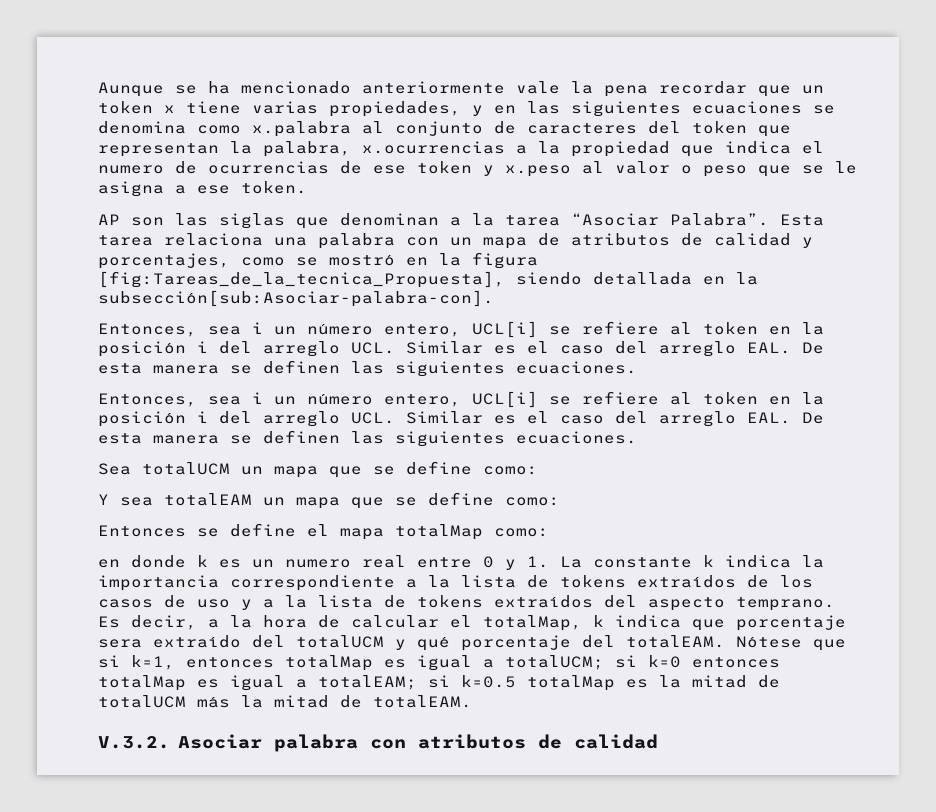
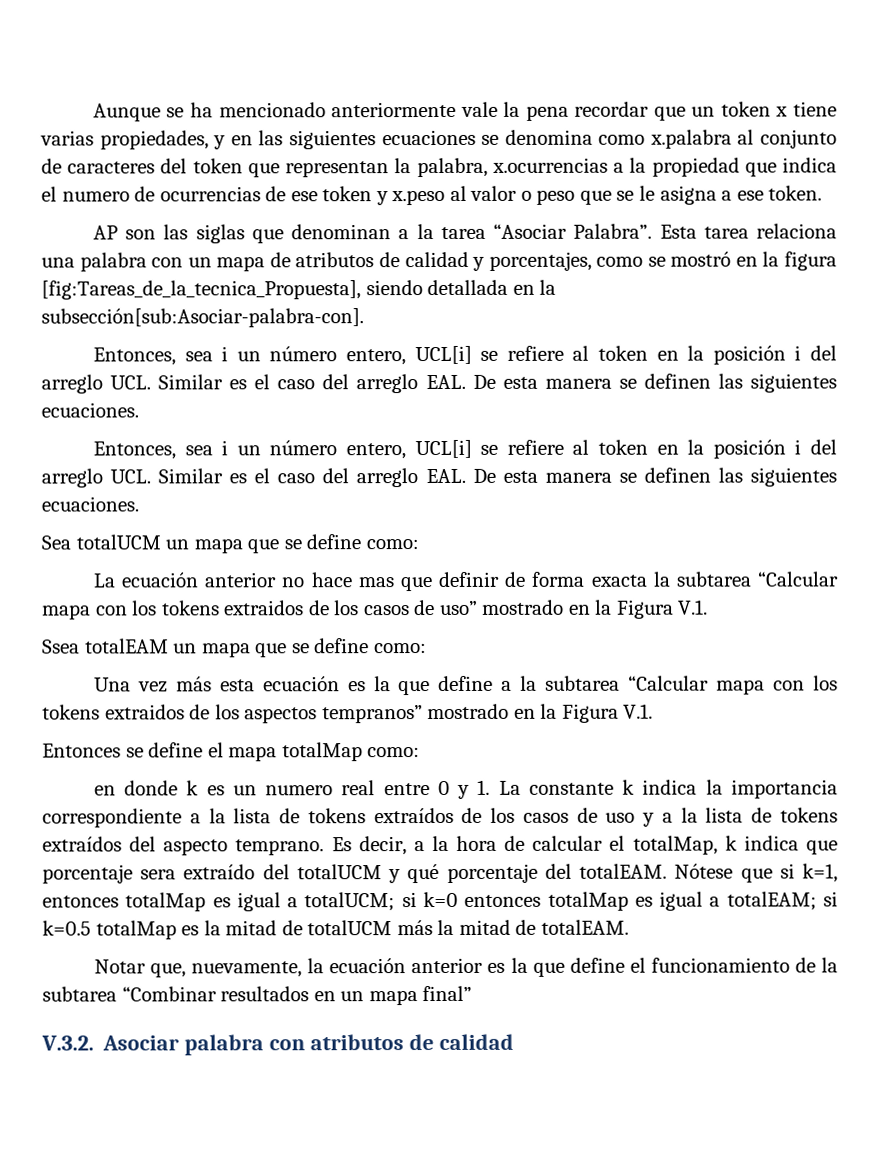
[98,494,153,506] Y sea -> [92,571,839,592] [42,599,709,620] [42,639,80,654] La ecuación anterior no hace mas que definir de forma exacta la subtarea “Calcular mapa con los tokens extraidos de los casos de uso” mostrado en la Figura V.1. // Ssea
(560, 501) none -> [93,675,838,696] [42,703,654,724] // Una vez más esta ecuación es la que define a la subtarea “Calcular mapa con los tokens extraidos de los aspectos tempranos” mostrado en la Figura V.1.
(472, 701) none -> [93,957,838,978] [42,985,473,1006] // Notar que, nuevamente, la ecuación anterior es la que define el funcionamiento de la subtarea “Combinar resultados en un mapa final”

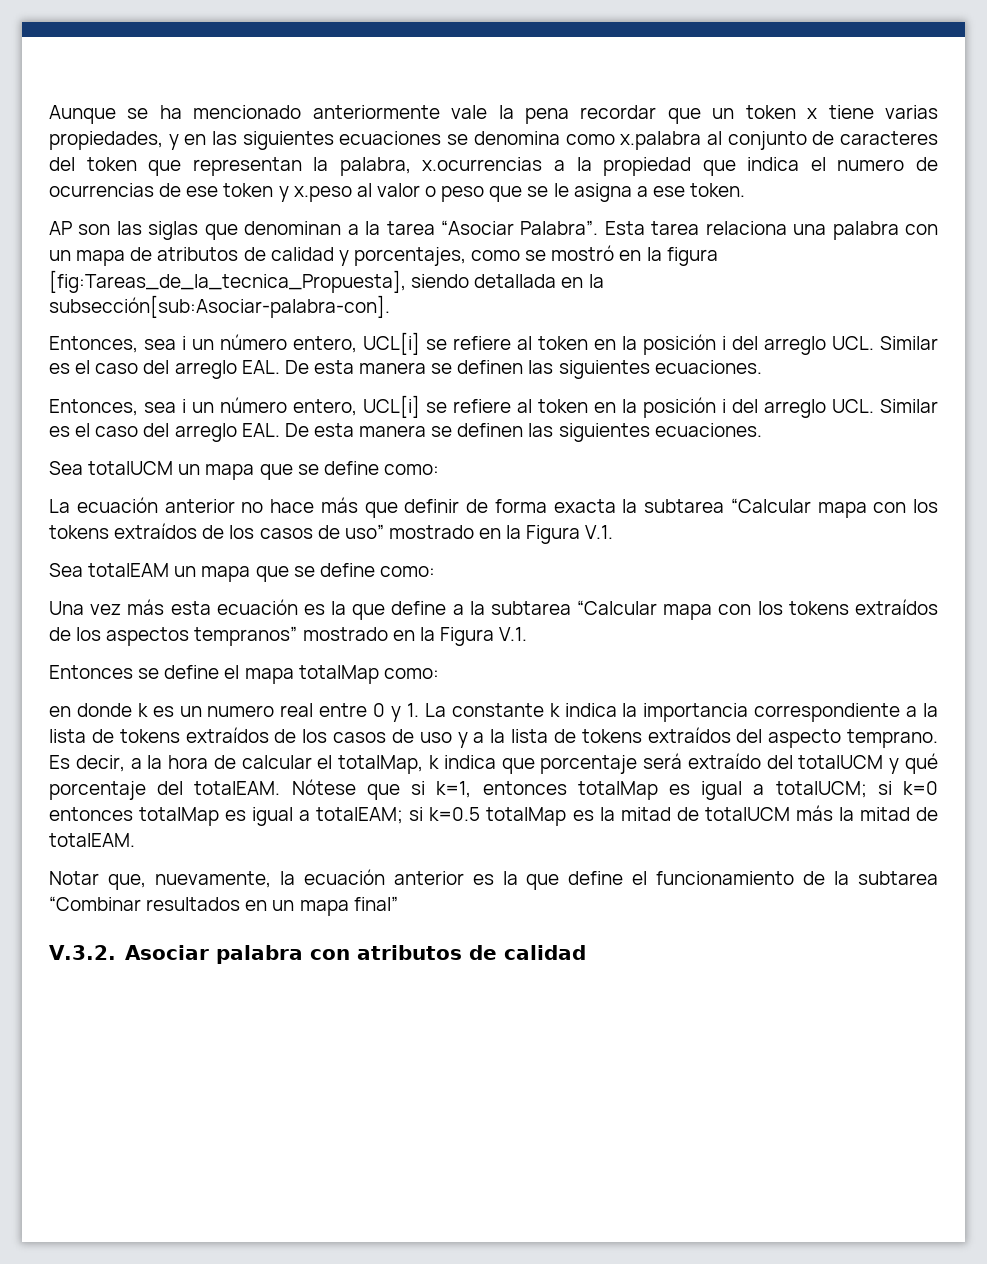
[357,577,395,588] mas -> [320,497,358,513] más
[224,600,305,616] extraidos -> [114,523,198,539] extraídos
[42,639,80,654] Ssea -> [49,563,83,577] Sea
[104,704,185,720] extraidos -> [854,599,938,615] extraídos
[140,869,177,880] sera -> [643,753,683,769] será

